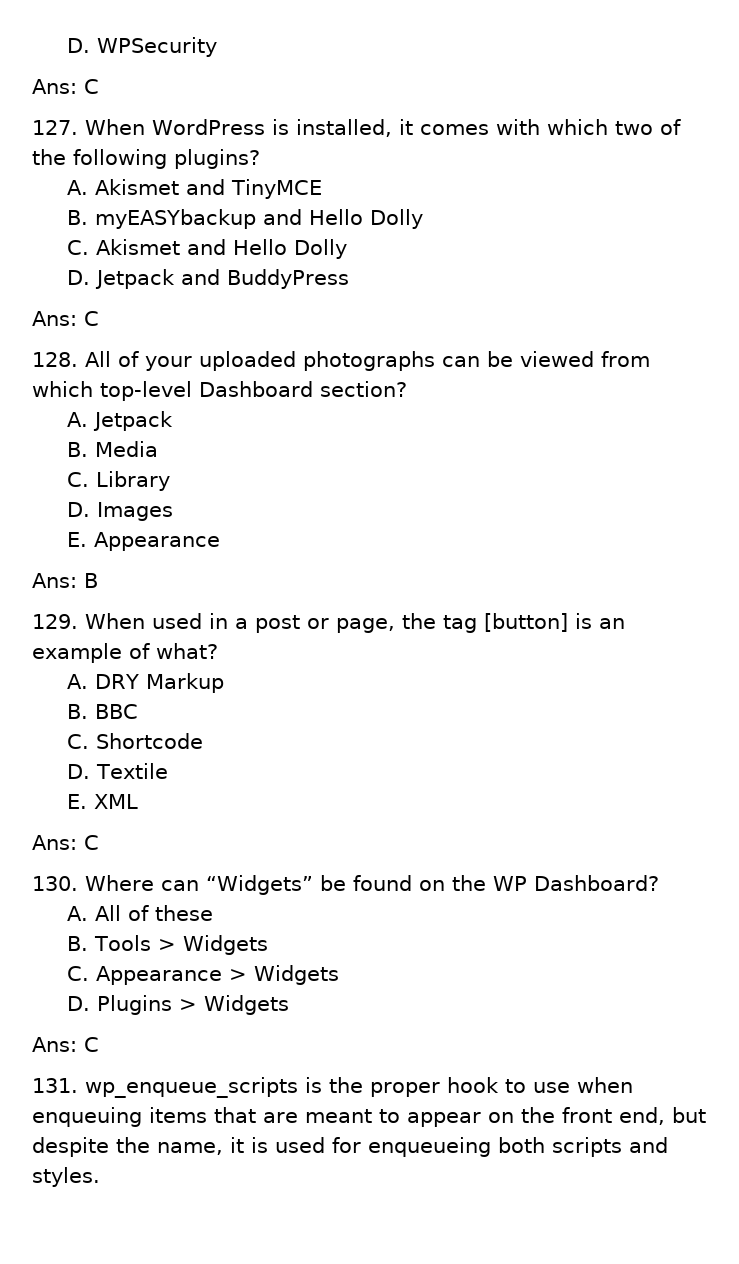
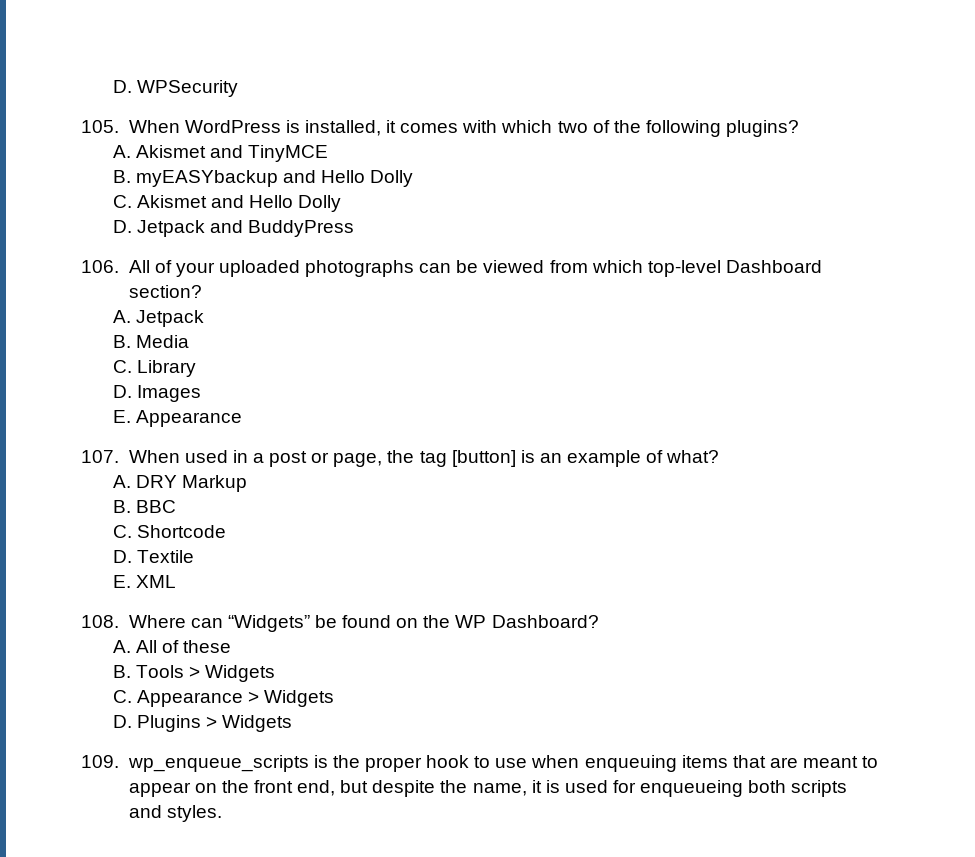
[32,79,99,94] [32,120,78,135] Ans: C // 127. -> [81,120,119,133] 105.
[32,311,99,326] [32,352,78,367] Ans: C // 128. -> [81,260,119,273] 106.
[32,573,98,588] [32,614,78,629] Ans: B // 129. -> [81,450,119,463] 107.
[32,835,99,850] [32,876,78,891] Ans: C // 130. -> [81,615,119,628] 108.
[32,1037,99,1052] [32,1078,78,1093] Ans: C // 131. -> [81,755,119,768] 109.

